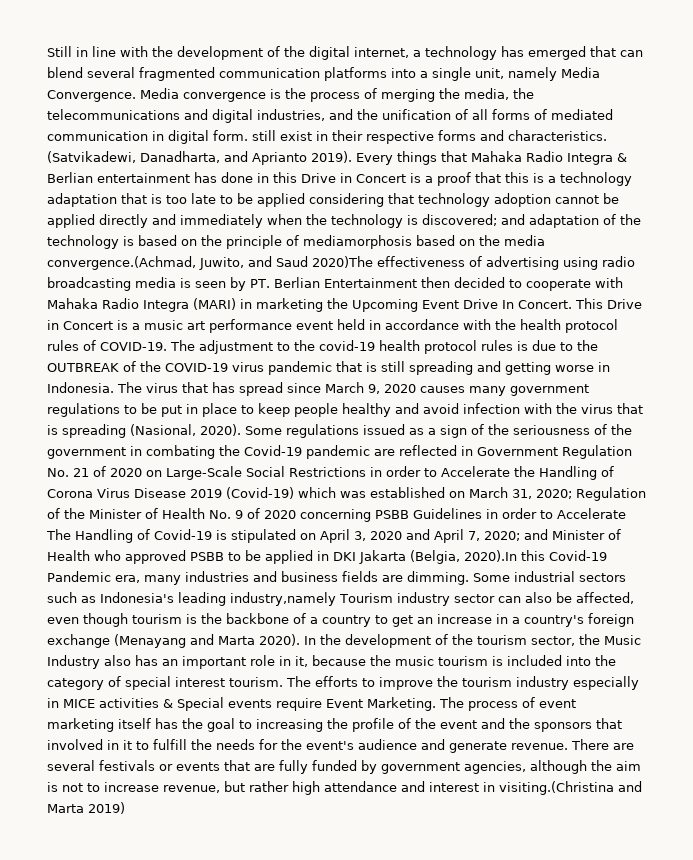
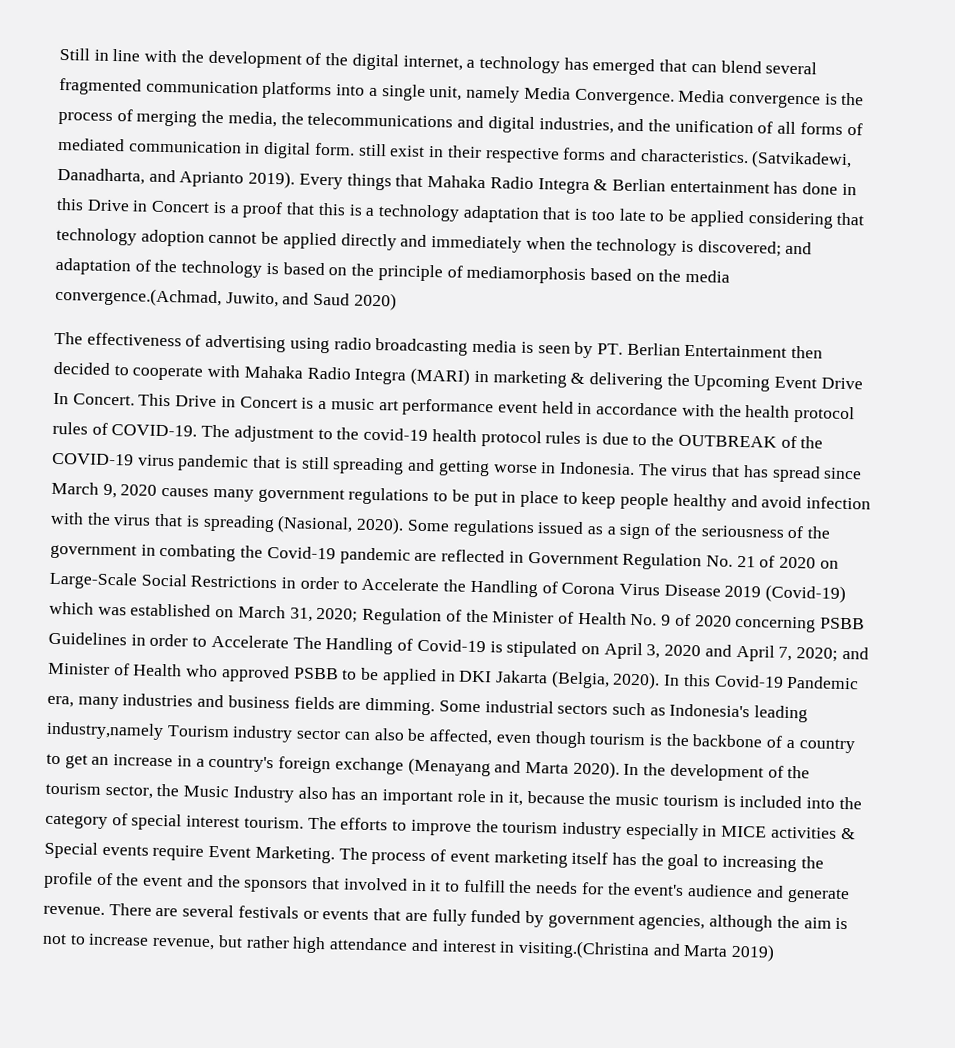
[312,256,373,268] 2020)The -> [353,292,397,311] [54,331,83,345] 2020) // The
(323, 305) none -> [570,372,663,390] & delivering
[464,550,517,562] 2020).In -> [612,671,681,690] 2020). In

